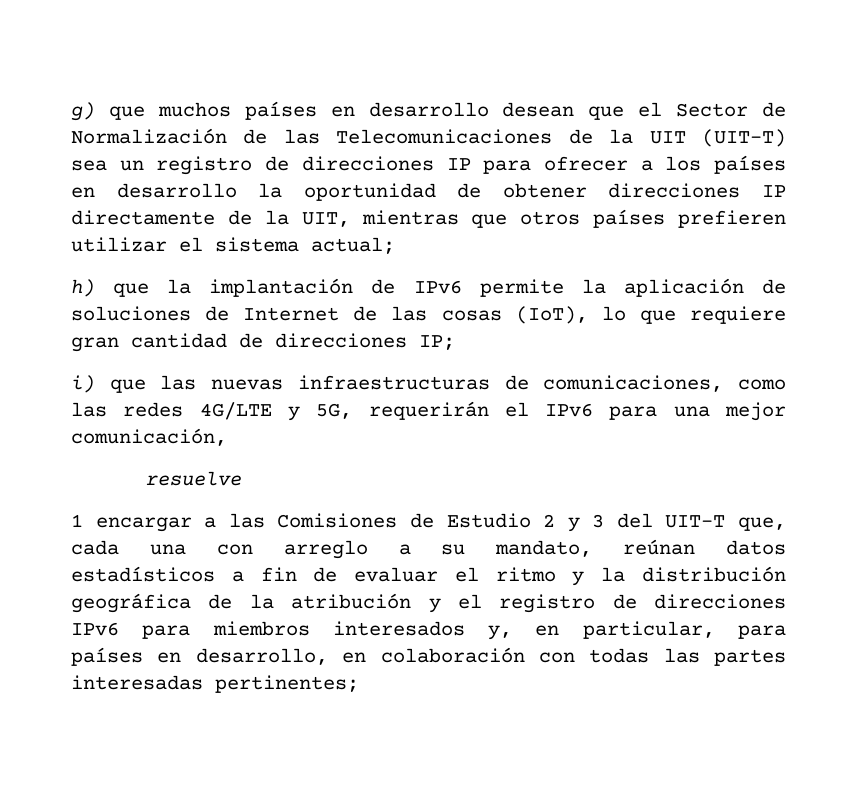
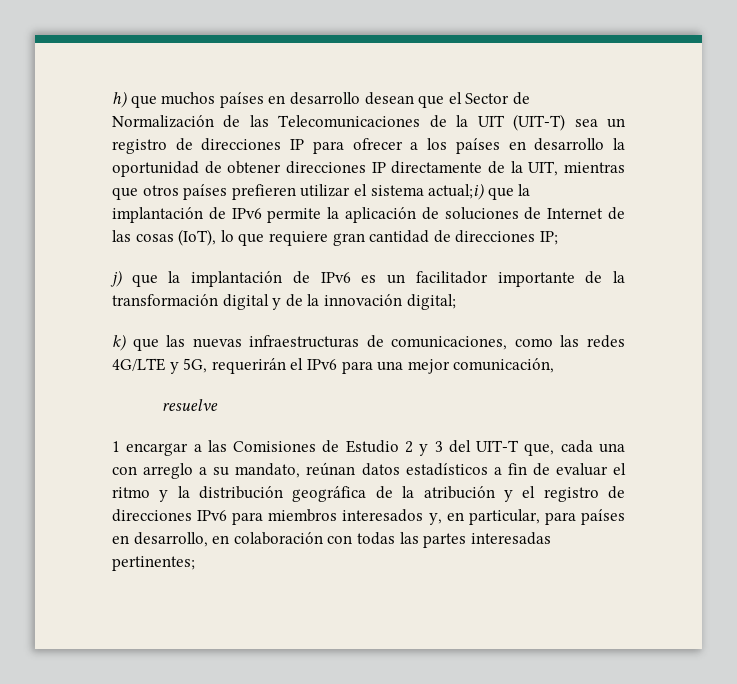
[71,102,95,121] g) -> [112,91,127,108] h)
[311,237,395,254] [71,279,95,297] actual; // h) -> [428,183,485,200] actual;i)
[71,375,95,393] i) -> [110,270,626,287] [112,294,456,310] [112,334,126,351] j) que la implantación de IPv6 es un facilitador importante de la transformación digital y de la innovación digital; // k)

